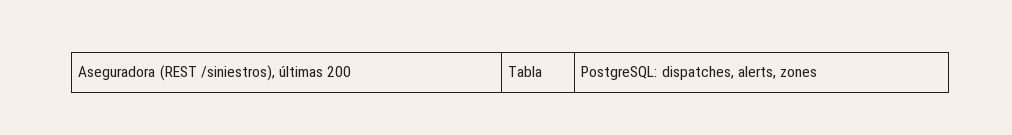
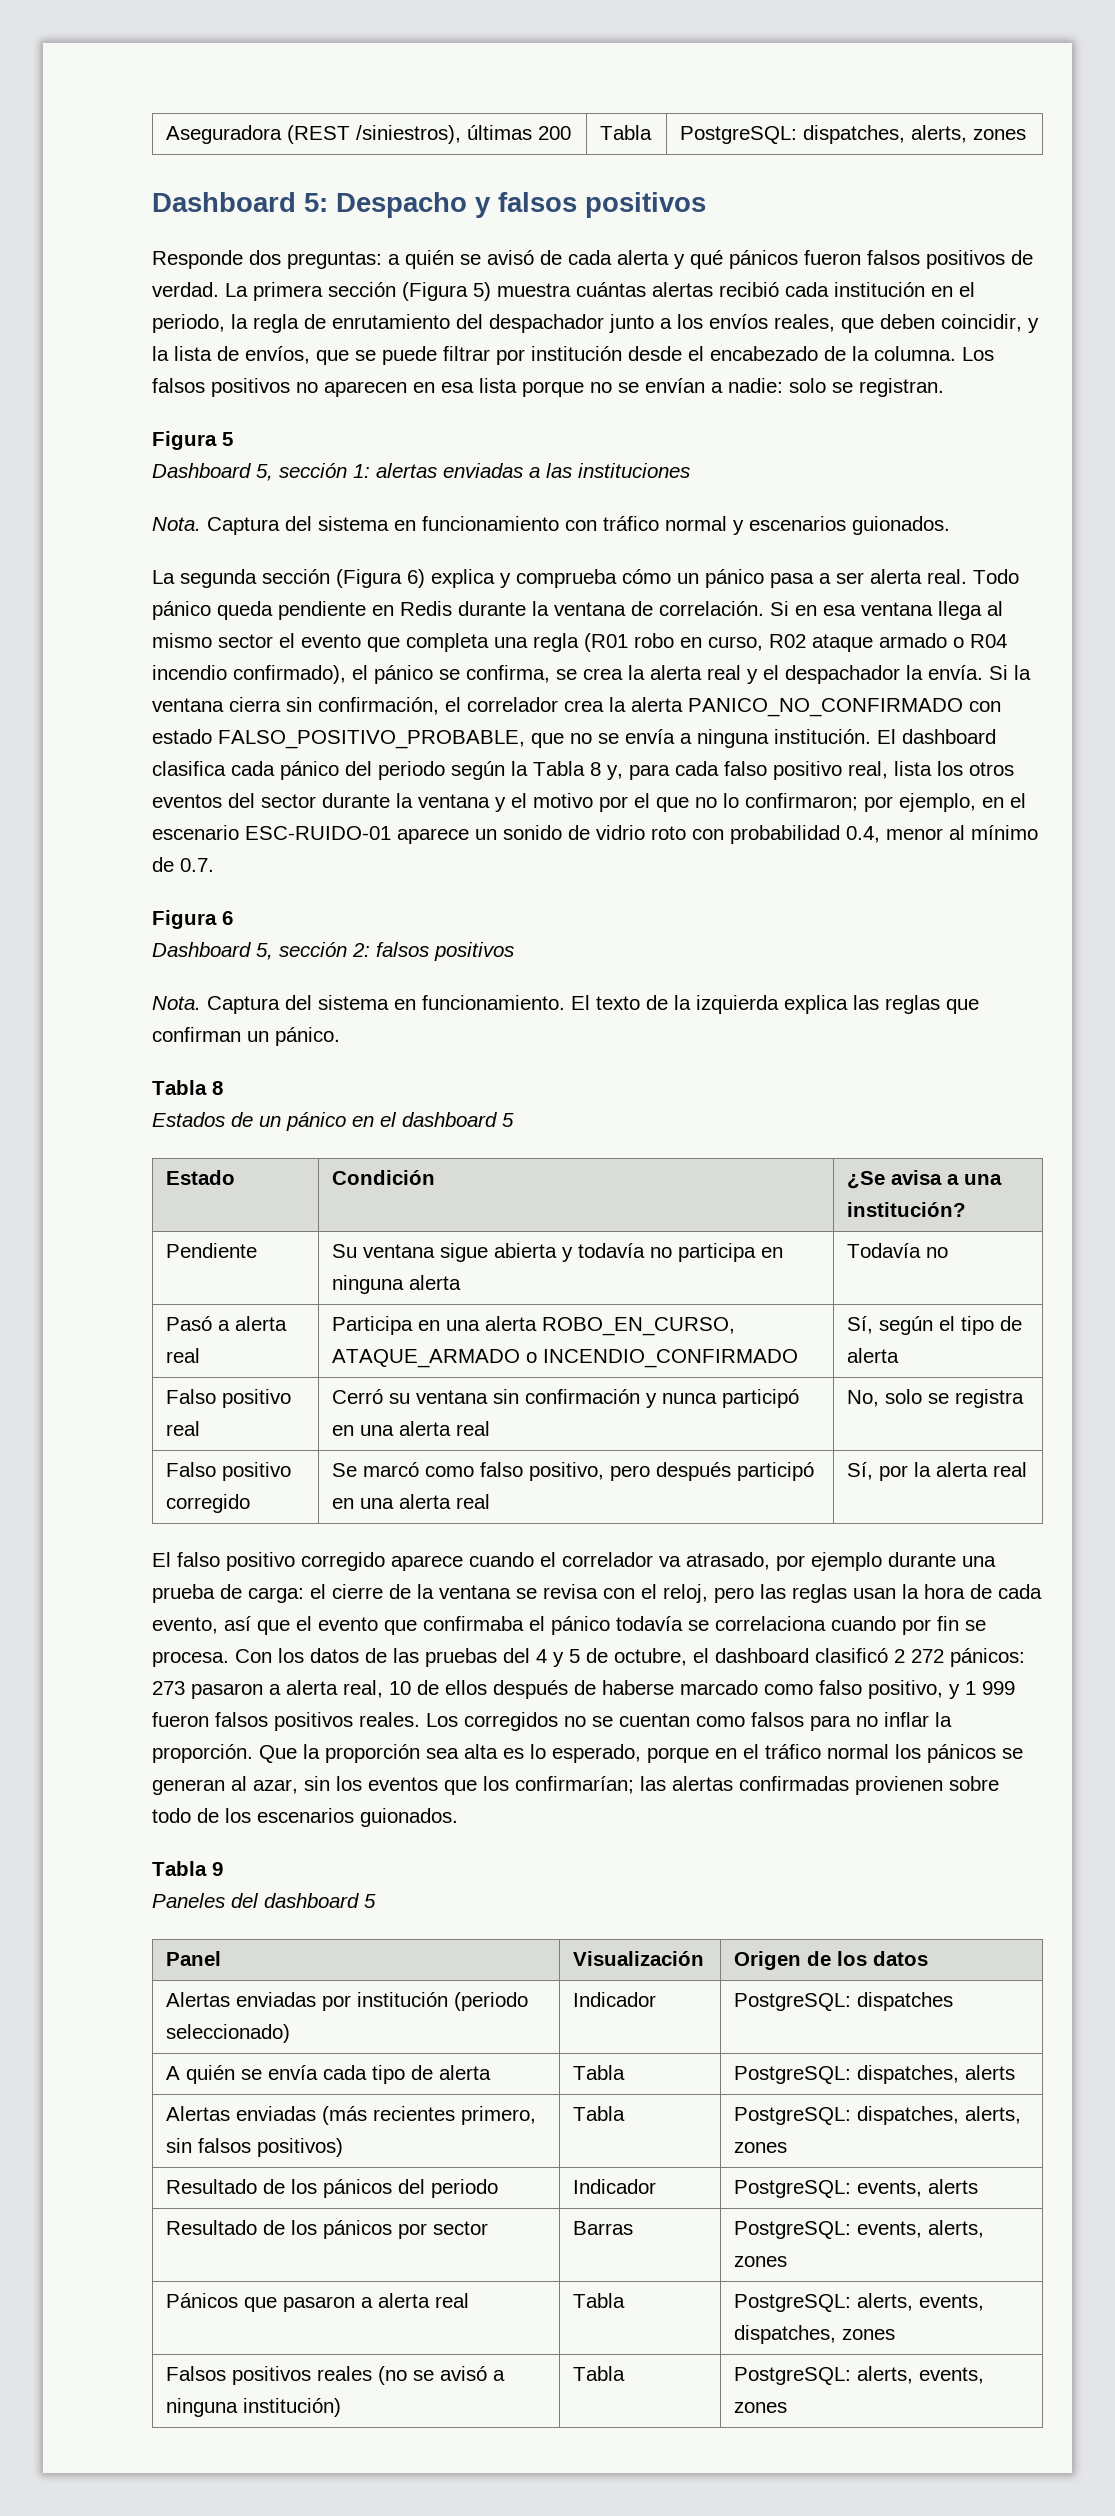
(818, 73) none -> [152,192,706,218] [152,250,1033,269] [152,282,975,301] [152,314,1039,333] [152,346,994,365] [152,378,944,397] [152,431,233,450] [152,463,690,481] [152,516,950,535] [152,569,1019,588] [152,601,1003,620] [152,633,1007,652] [152,665,1031,684] [152,697,1001,717] [152,729,996,749] [152,761,1014,780] [152,793,1026,812] [152,825,1038,844] [152,857,214,872] [152,910,233,929] [152,942,514,961] [152,995,979,1014] [152,1027,340,1046] [152,1080,223,1095] [152,1112,514,1131] [166,1170,236,1185] [332,1170,436,1185] [847,1170,1003,1189] [847,1202,967,1217] [166,1243,258,1258] [332,1243,784,1262] [332,1275,462,1294] [847,1243,949,1258] [166,1316,288,1331] [166,1348,201,1363] [332,1316,736,1336] [332,1349,799,1368] [847,1316,1023,1335] [847,1348,900,1363] [166,1389,292,1408] [166,1421,201,1436] [332,1389,800,1408] [332,1421,491,1436] [847,1389,1025,1408] [166,1462,292,1481] [166,1494,251,1513] [332,1462,815,1481] [332,1494,491,1509] [847,1462,1028,1481] [152,1552,996,1571] [152,1584,1042,1603] [152,1616,986,1635] [152,1648,1025,1667] [152,1680,1015,1699] [152,1712,952,1731] [152,1744,1023,1763] [152,1776,999,1795] [152,1808,458,1827] [152,1861,223,1876] [152,1893,376,1908] [166,1951,222,1966] [573,1951,705,1966] [734,1951,929,1970] [166,1992,529,2011] [166,2024,291,2043] [573,1992,657,2007] [734,1992,954,2011] [166,2065,492,2084] [573,2065,626,2080] [734,2065,1016,2084] [166,2106,537,2125] [166,2138,344,2157] [573,2106,626,2121] [734,2106,1022,2125] [734,2142,788,2153] [166,2179,499,2198] [573,2179,657,2194] [734,2179,979,2198] [166,2220,489,2239] [573,2221,634,2235] [734,2220,985,2239] [734,2256,788,2267] [166,2293,470,2312] [573,2293,626,2308] [734,2293,985,2312] [734,2325,896,2344] [166,2366,506,2385] [166,2398,342,2417] [573,2366,626,2381] [734,2366,985,2385] [734,2402,788,2413] // Dashboard 5: Despacho y falsos positivos // Responde dos preguntas: a quién se avisó de cada alerta y qué pánicos fueron falsos positivos de verdad. La primera sección (Figura 5) muestra cuántas alertas recibió cada institución en el periodo, la regla de enrutamiento del despachador junto a los envíos reales, que deben coincidir, y la lista de envíos, que se puede filtrar por institución desde el encabezado de la columna. Los falsos positivos no aparecen en esa lista porque no se envían a nadie: solo se registran. // Figura 5 // Dashboard 5, sección 1: alertas enviadas a las instituciones // Nota. Captura del sistema en funcionamiento con tráfico normal y escenarios guionados. // La segunda sección (Figura 6) explica y comprueba cómo un pánico pasa a ser alerta real. Todo pánico queda pendiente en Redis durante la ventana de correlación. Si en esa ventana llega al mismo sector el evento que completa una regla (R01 robo en curso, R02 ataque armado o R04 incendio confirmado), el pánico se confirma, se crea la alerta real y el despachador la envía. Si la ventana cierra sin confirmación, el correlador crea la alerta PANICO_NO_CONFIRMADO con estado FALSO_POSITIVO_PROBABLE, que no se envía a ninguna institución. El dashboard clasifica cada pánico del periodo según la Tabla 8 y, para cada falso positivo real, lista los otros eventos del sector durante la ventana y el motivo por el que no lo confirmaron; por ejemplo, en el escenario ESC-RUIDO-01 aparece un sonido de vidrio roto con probabilidad 0.4, menor al mínimo de 0.7. // Figura 6 // Dashboard 5, sección 2: falsos positivos // Nota. Captura del sistema en funcionamiento. El texto de la izquierda explica las reglas que confirman un pánico. // Tabla 8 // Estados de un pánico en el dashboard 5 // Estado | Condición | ¿Se avisa a una institución? // Pendiente | Su ventana sigue abierta y todavía no participa en ninguna alerta | Todavía no // Pasó a alerta real | Participa en una alerta ROBO_EN_CURSO, ATAQUE_ARMADO o INCENDIO_CONFIRMADO | Sí, según el tipo de alerta // Falso positivo real | Cerró su ventana sin confirmación y nunca participó en una alerta real | No, solo se registra // Falso positivo corregido | Se marcó como falso positivo, pero después participó en una alerta real | Sí, por la alerta real // El falso positivo corregido aparece cuando el correlador va atrasado, por ejemplo durante una prueba de carga: el cierre de la ventana se revisa con el reloj, pero las reglas usan la hora de cada evento, así que el evento que confirmaba el pánico todavía se correlaciona cuando por fin se procesa. Con los datos de las pruebas del 4 y 5 de octubre, el dashboard clasificó 2 272 pánicos: 273 pasaron a alerta real, 10 de ellos después de haberse marcado como falso positivo, y 1 999 fueron falsos positivos reales. Los corregidos no se cuentan como falsos para no inflar la proporción. Que la proporción sea alta es lo esperado, porque en el tráfico normal los pánicos se generan al azar, sin los eventos que los confirmarían; las alertas confirmadas provienen sobre todo de los escenarios guionados. // Tabla 9 // Paneles del dashboard 5 // Panel | Visualización | Origen de los datos // Alertas enviadas por institución (periodo seleccionado) | Indicador | PostgreSQL: dispatches // A quién se envía cada tipo de alerta | Tabla | PostgreSQL: dispatches, alerts // Alertas enviadas (más recientes primero, sin falsos positivos) | Tabla | PostgreSQL: dispatches, alerts, zones // Resultado de los pánicos del periodo | Indicador | PostgreSQL: events, alerts // Resultado de los pánicos por sector | Barras | PostgreSQL: events, alerts, zones // Pánicos que pasaron a alerta real | Tabla | PostgreSQL: alerts, events, dispatches, zones // Falsos positivos reales (no se avisó a ninguna institución) | Tabla | PostgreSQL: alerts, events, zones

